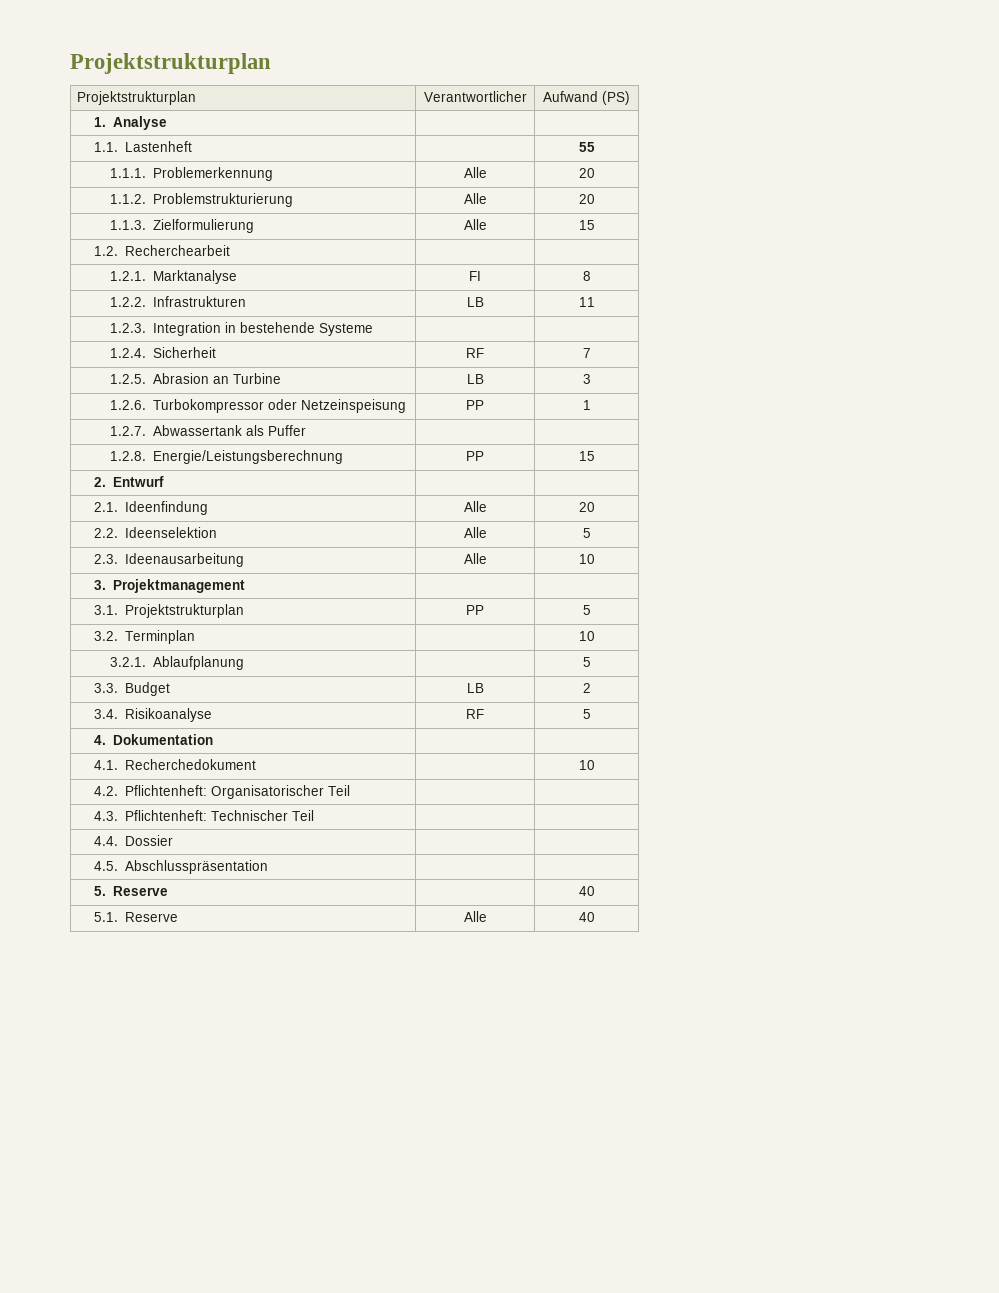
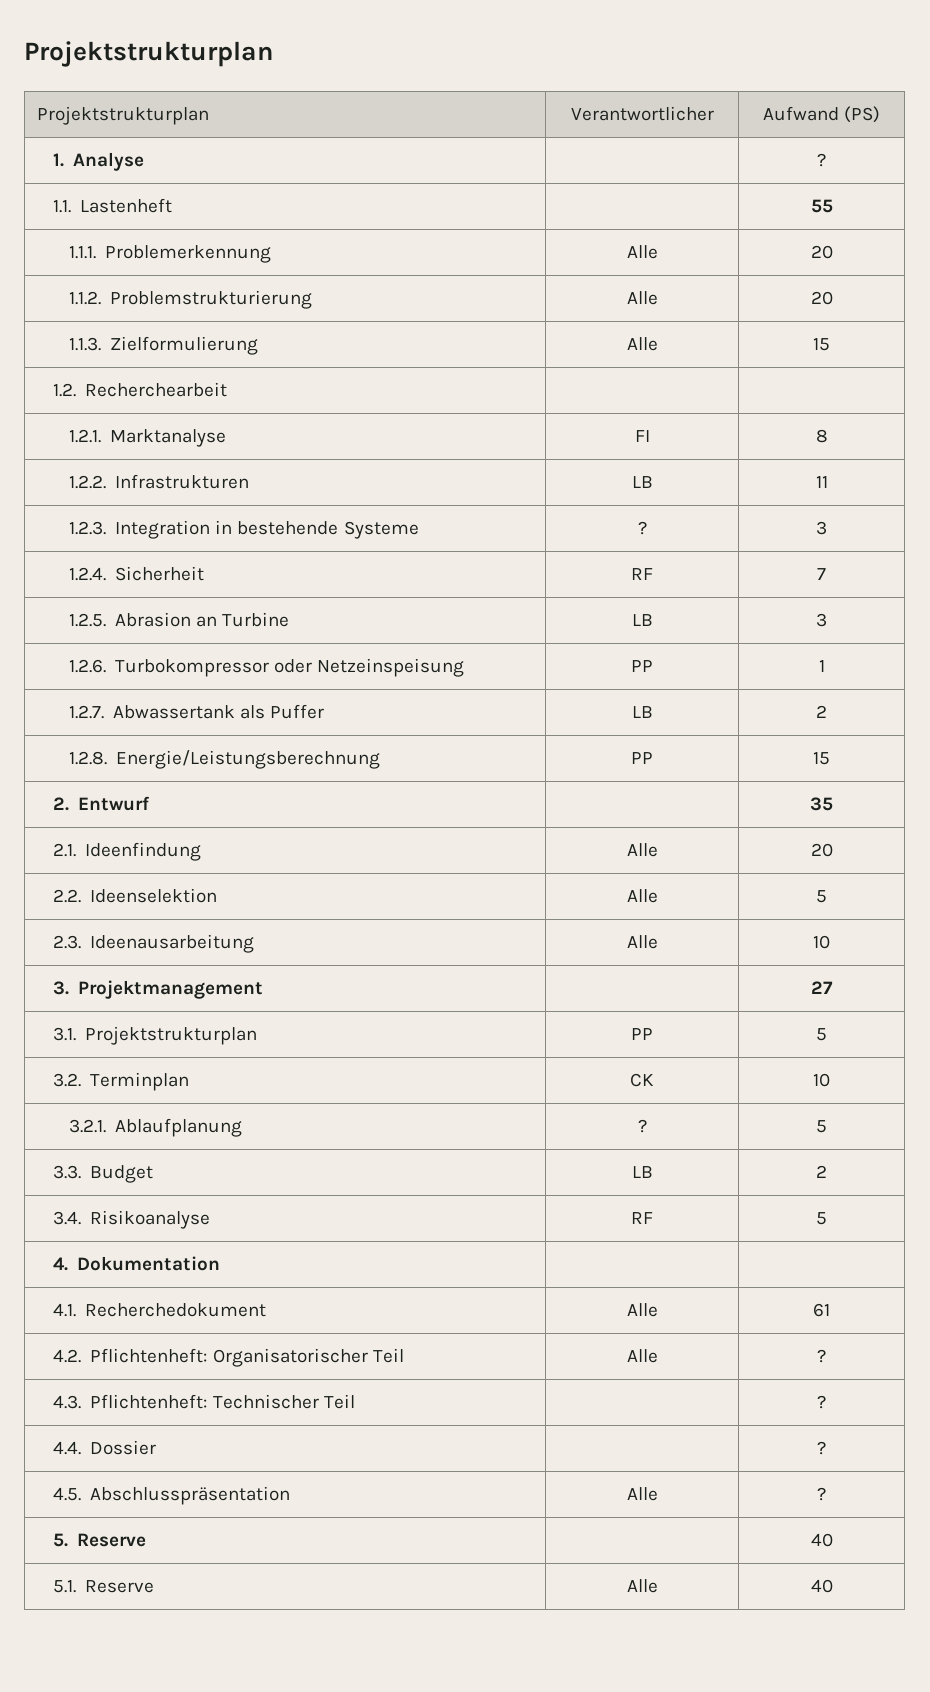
(167, 123) none -> [817,153,826,167] ?
(374, 329) | -> [637,521,647,535] [816,521,827,535] ? | 3
(307, 430) | -> [631,706,653,718] [816,705,827,718] LB | 2
(164, 481) none -> [810,797,833,811] 35
(245, 586) none -> [811,981,833,994] 27
(195, 637) none -> [630,1073,654,1087] CK
(245, 663) none -> [637,1119,647,1133] ?
[578,760,595,770] | 10 -> [626,1303,658,1317] [813,1303,830,1317] Alle | 61
(350, 790) | -> [626,1349,658,1363] [817,1349,826,1363] Alle | ?
(314, 815) none -> [817,1395,826,1409] ?
(173, 840) none -> [817,1441,826,1455] ?
(268, 867) | -> [626,1487,658,1501] [817,1487,826,1501] Alle | ?

